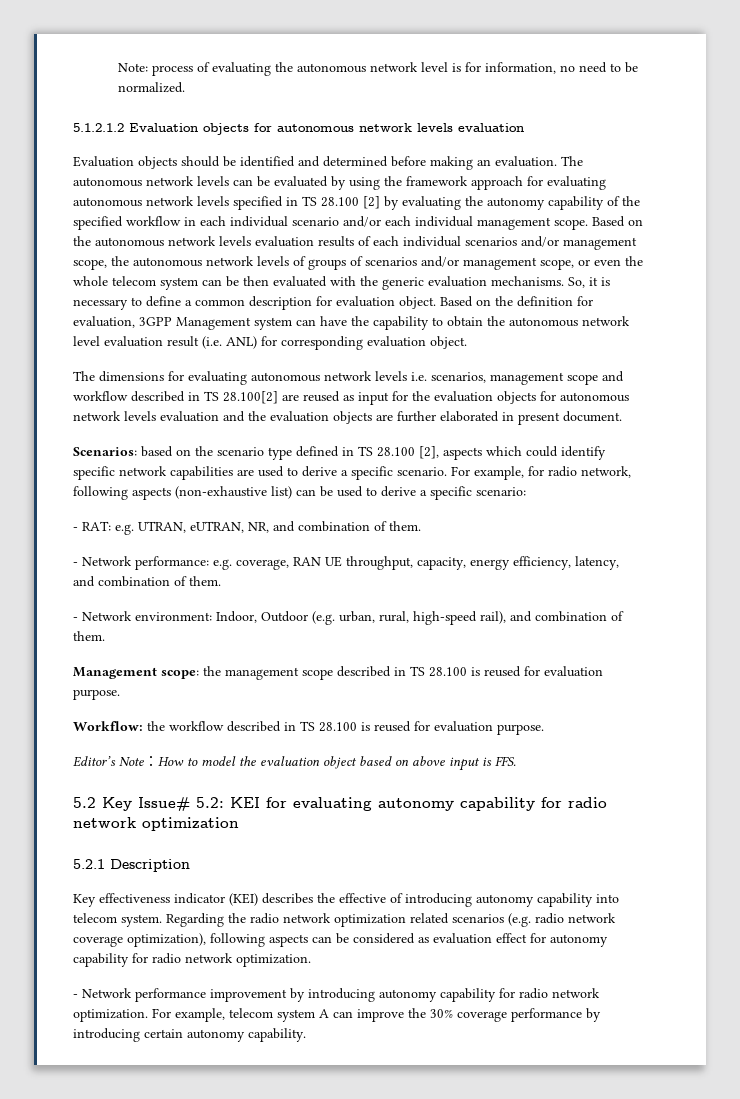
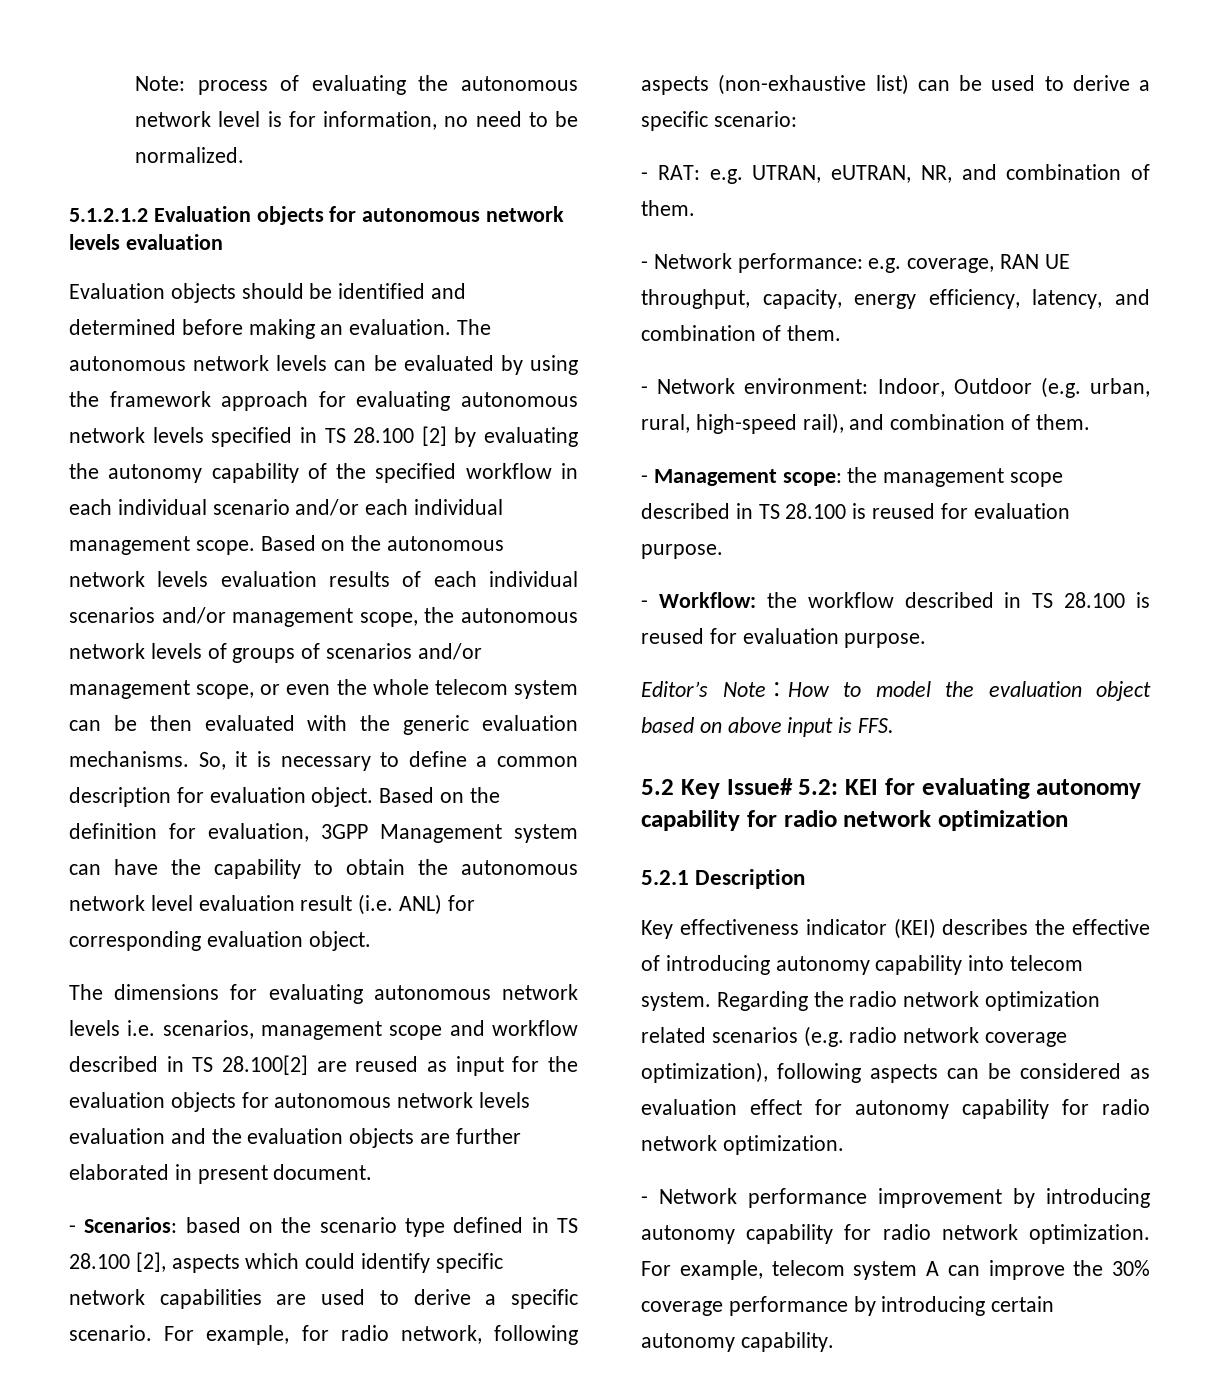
(622, 416) none -> [69,1225,76,1233] -
(105, 636) none -> [641,475,648,483] -
(120, 694) none -> [641,600,648,608] -

